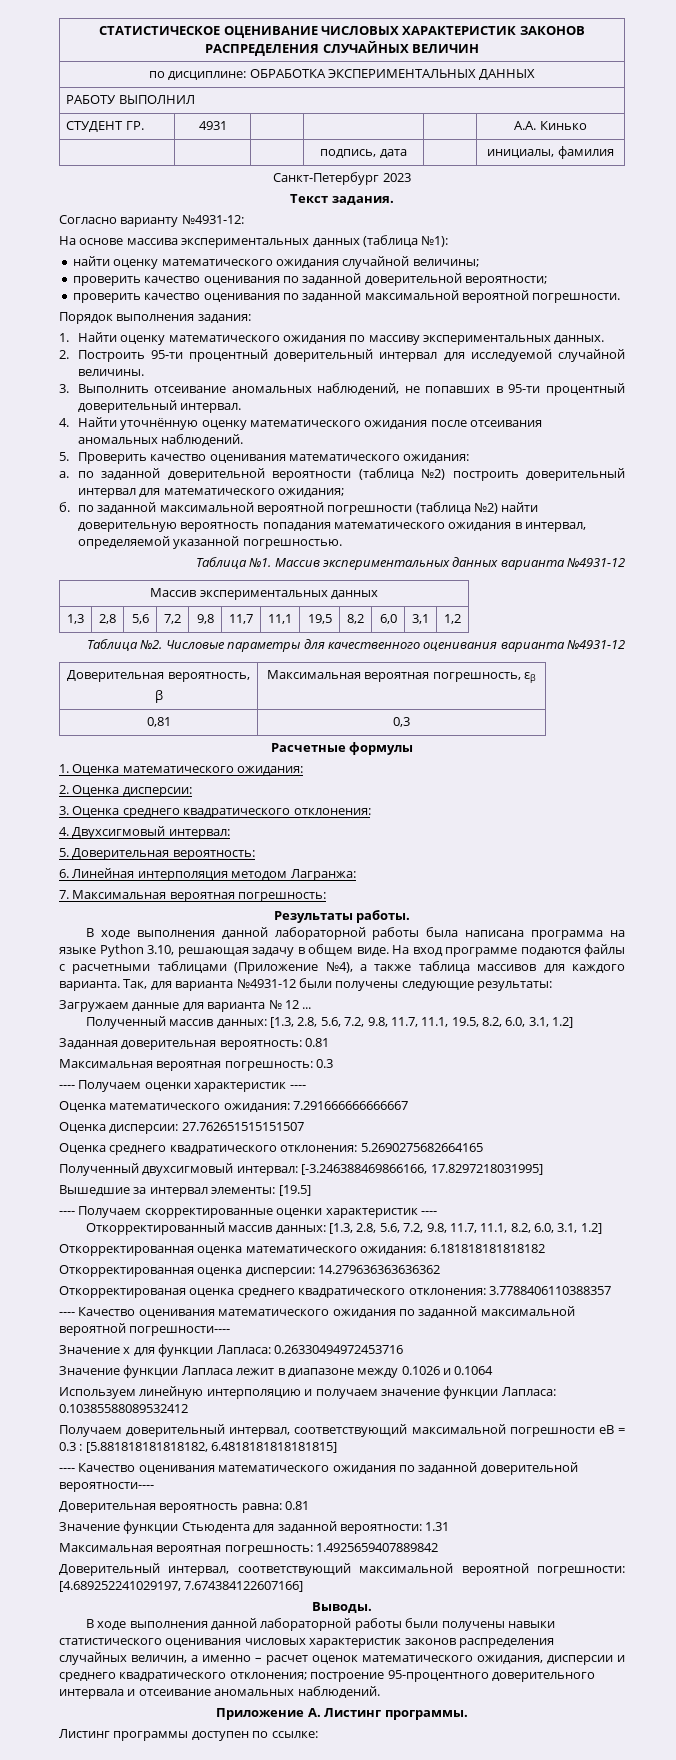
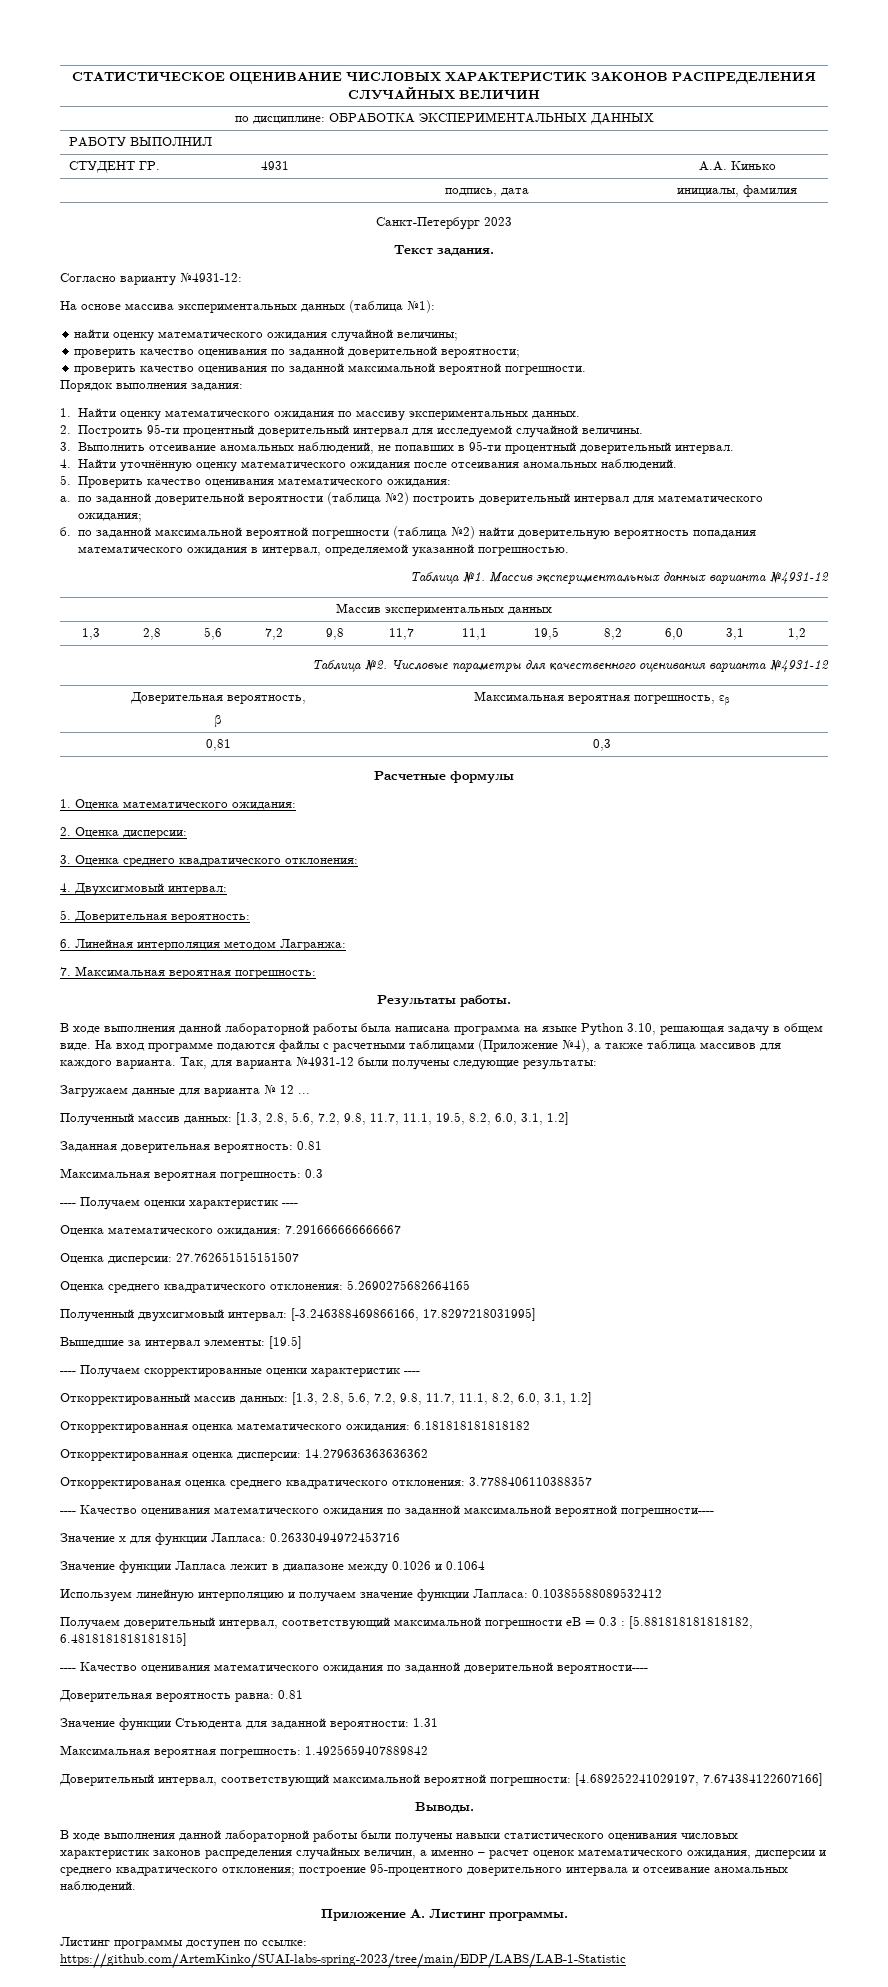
(318, 1734) none -> [60,1953,626,1969] https://github.com/ArtemKinko/SUAI-labs-spring-2023/tree/main/EDP/LABS/LAB-1-Statistic

